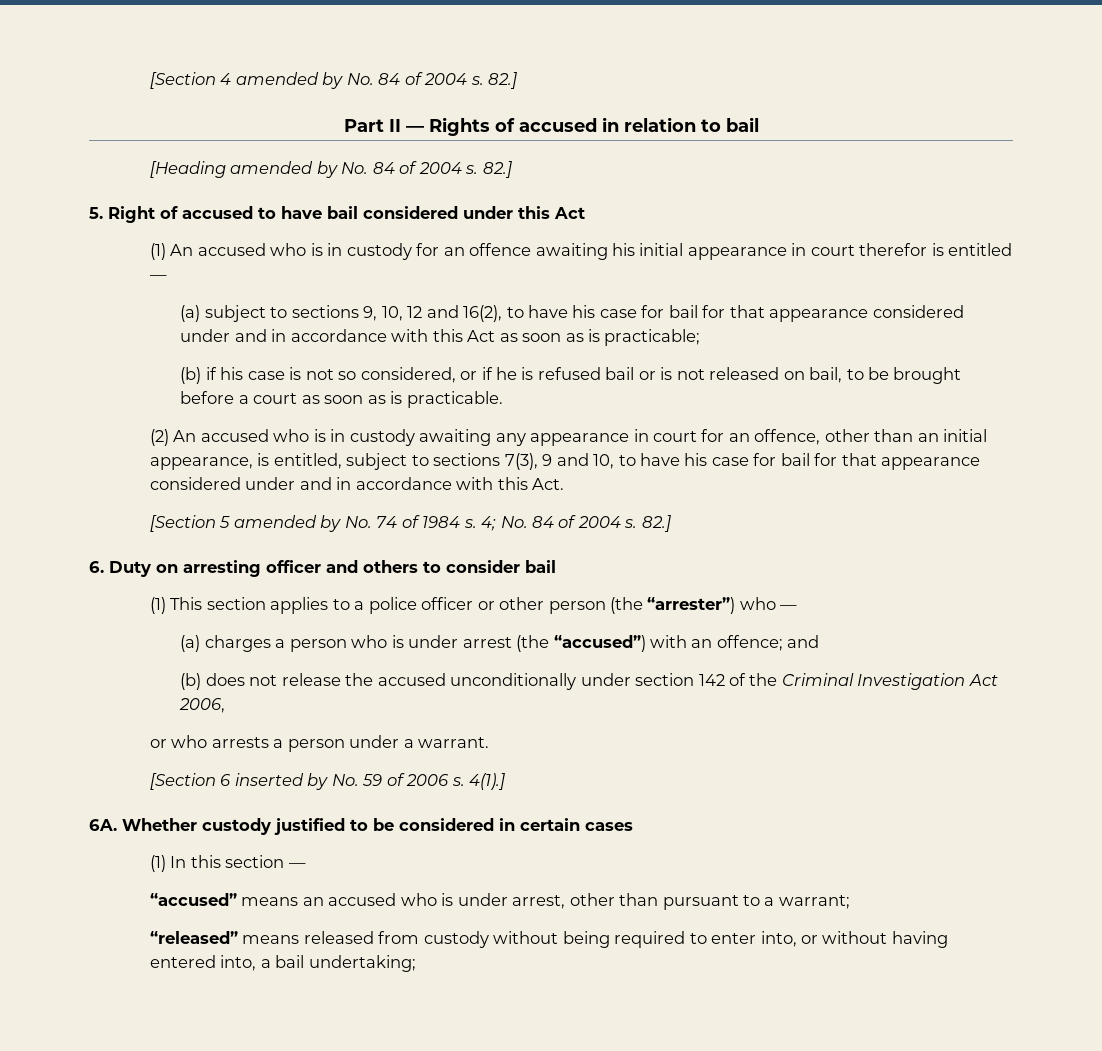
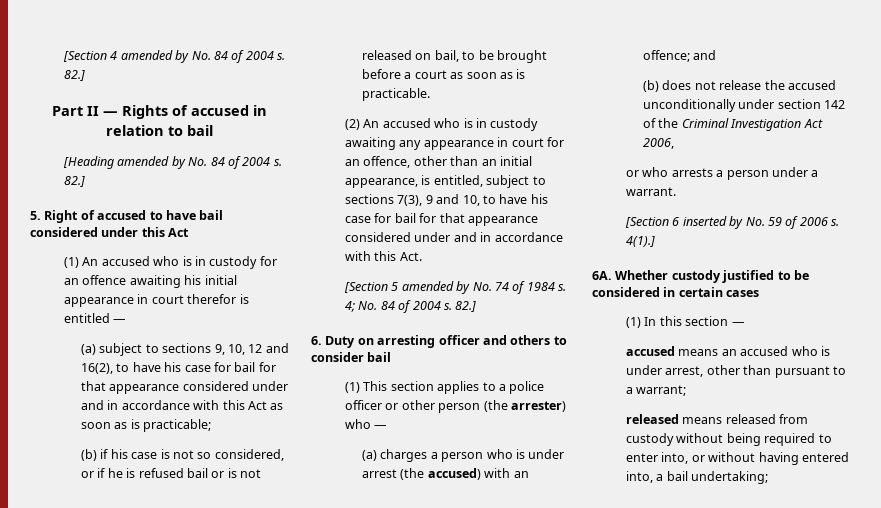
[647,597,736,614] “arrester”) -> [510,401,566,412] arrester)
[553,635,646,652] “accused”) -> [427,468,481,480] accused)
[149,893,237,906] “accused” -> [626,346,676,356] accused
[149,931,238,944] “released” -> [626,414,680,424] released

